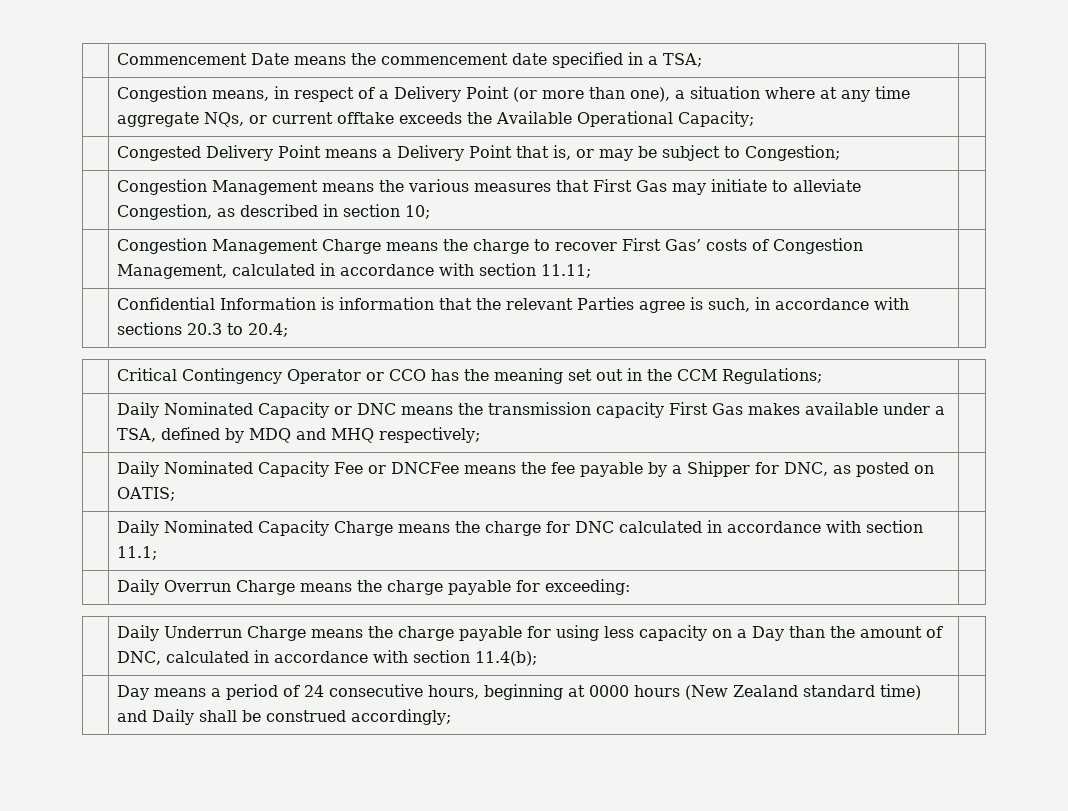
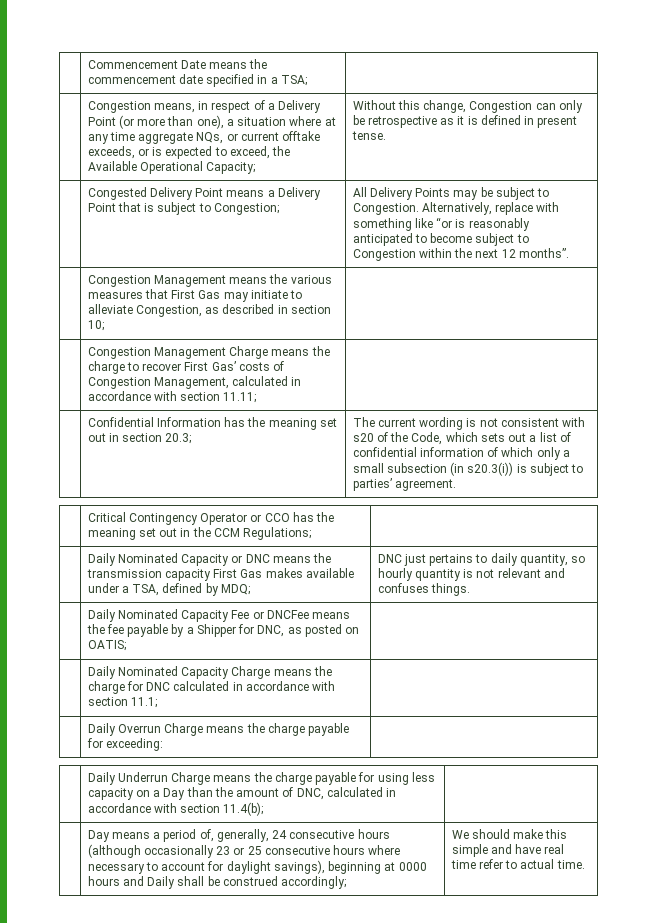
[399,111,755,127] exceeds the Available Operational Capacity; | -> [87,146,291,159] [87,161,256,174] [352,100,583,113] [352,115,578,128] [351,131,386,140] exceeds, or is expected to exceed, the Available Operational Capacity; | Without this change, Congestion can only be retrospective as it is defined in present tense.
[553,145,841,161] is, or may be subject to Congestion; | -> [144,202,279,215] [352,187,550,200] [352,202,560,215] [352,217,530,231] [352,233,529,246] [352,248,569,261] is subject to Congestion; | All Delivery Points may be subject to Congestion. Alternatively, replace with something like “or is reasonably anticipated to become subject to Congestion within the next 12 months”.
[321,297,910,313] [117,322,289,337] is information that the relevant Parties agree is such, in accordance with sections 20.3 to 20.4; | -> [224,417,337,430] [87,433,192,444] [352,417,586,430] [352,432,571,445] [352,447,570,460] [352,462,584,476] [352,478,456,491] has the meaning set out in section 20.3; | The current wording is not consistent with s20 of the Code, which sets out a list of confidential information of which only a small subsection (in s20.3(i)) is subject to parties’ agreement.
[249,427,481,443] MDQ and MHQ respectively; | -> [220,584,250,595] [377,553,586,566] [377,568,565,581] [377,583,470,596] MDQ; | DNC just pertains to daily quantity, so hourly quantity is not relevant and confuses things.
[283,684,922,700] of 24 consecutive hours, beginning at 0000 hours (New Zealand standard time) -> [199,829,390,842] [87,844,401,858] [87,860,427,874] [87,876,120,886] of, generally, 24 consecutive hours (although occasionally 23 or 25 consecutive hours where necessary to account for daylight savings), beginning at 0000 hours
(452, 717) none -> [451,829,568,839] [451,844,565,857] [450,859,585,869] We should make this simple and have real time refer to actual time.

